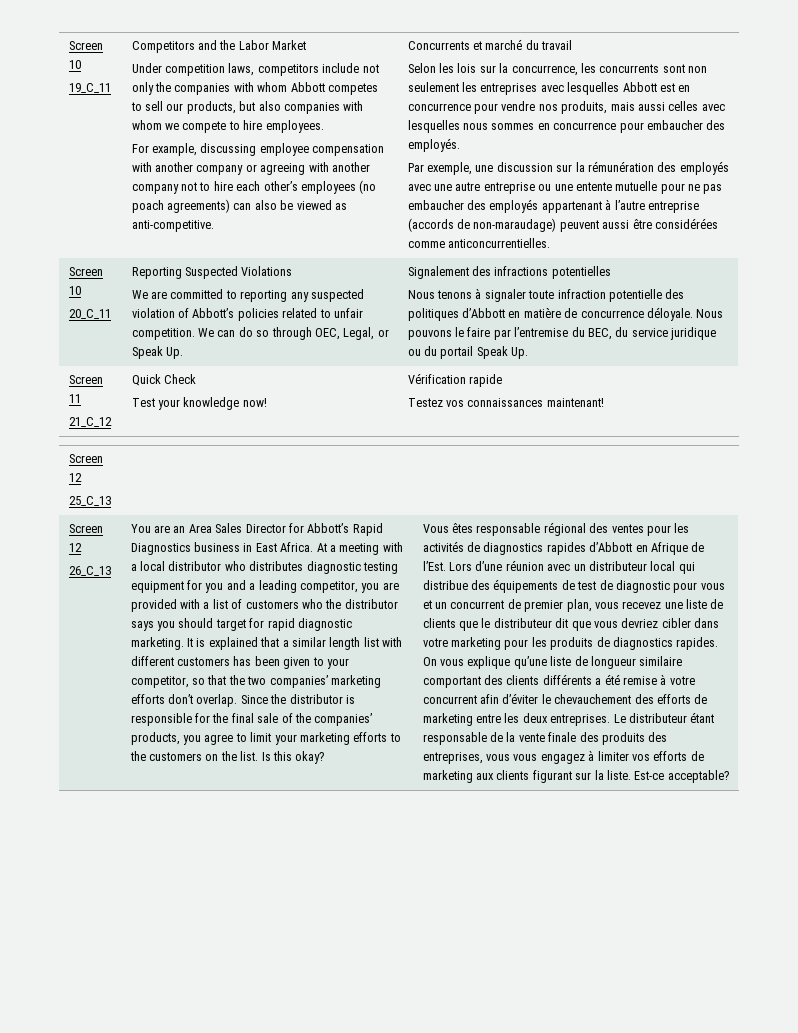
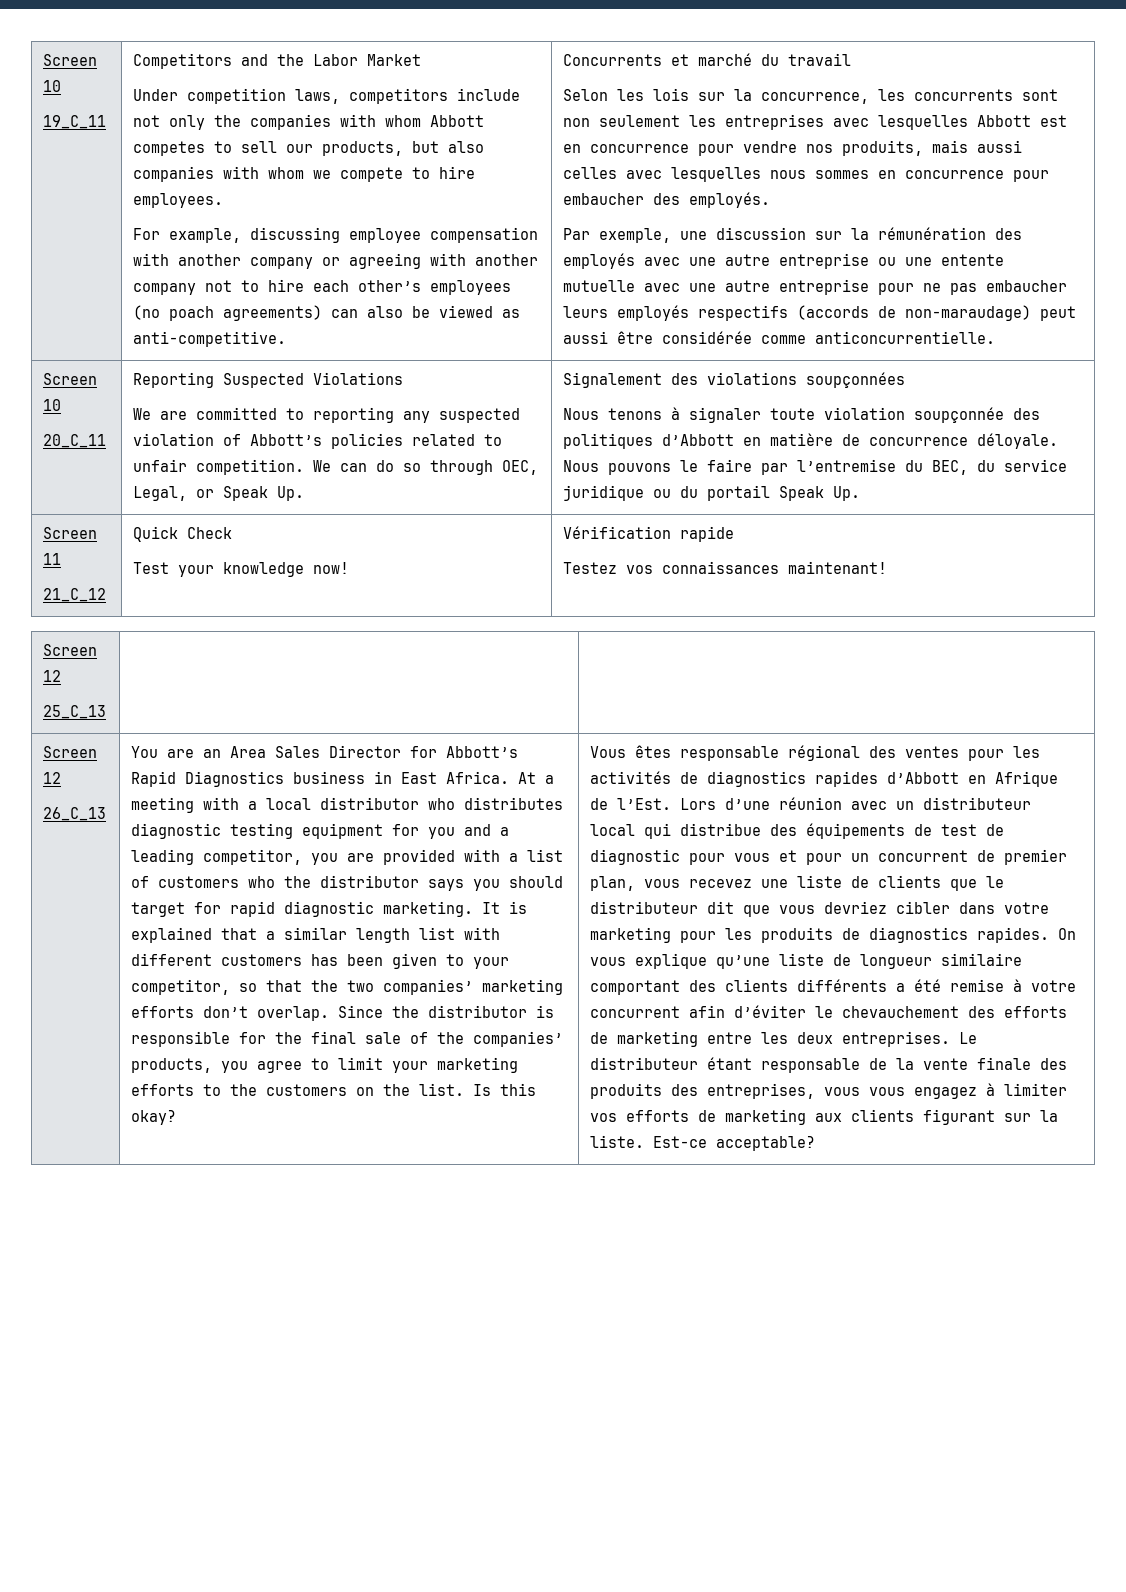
[660,183,723,194] [407,199,699,213] pour ne pas embaucher des employés appartenant à l’autre entreprise -> [644,279,1068,295] [563,305,789,321] avec une autre entreprise pour ne pas embaucher leurs employés respectifs
[559,220,599,232] peuvent -> [1040,306,1077,321] peut
[654,218,718,229] [407,238,551,248] considérées comme anticoncurrentielles. -> [662,331,996,344] considérée comme anticoncurrentielle.
[494,266,611,279] infractions potentielles -> [707,372,906,388] violations soupçonnées
[557,289,662,302] infraction potentielle -> [824,407,1005,423] violation soupçonnée
(432, 604) none -> [806,853,843,865] pour

